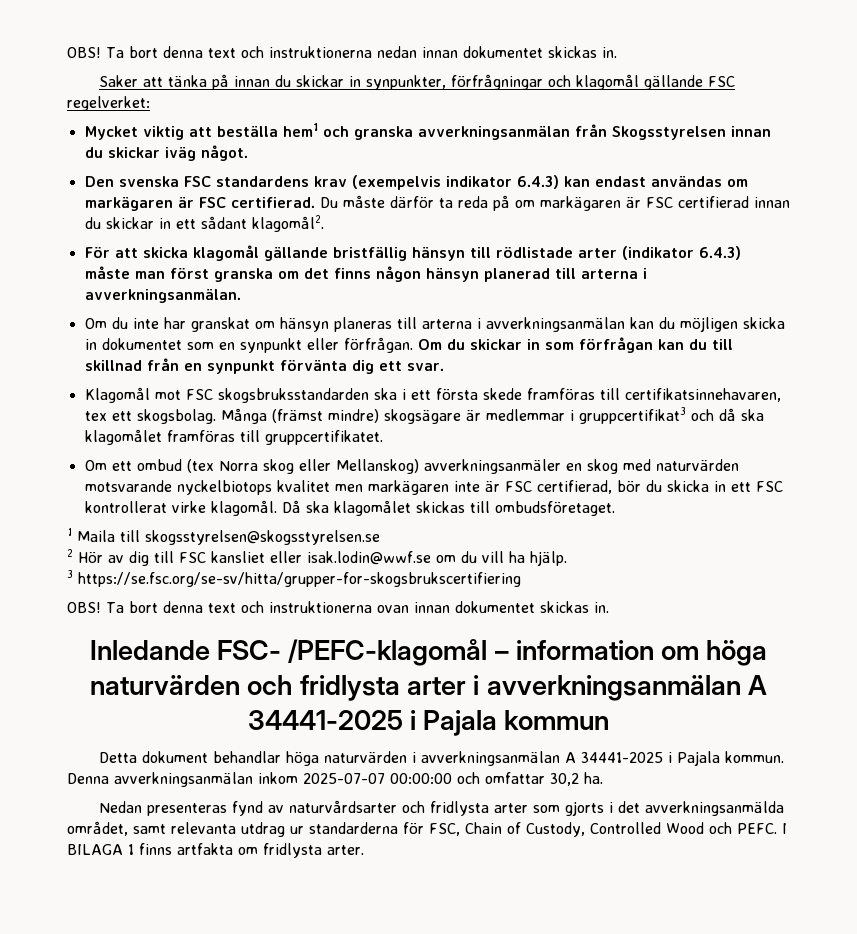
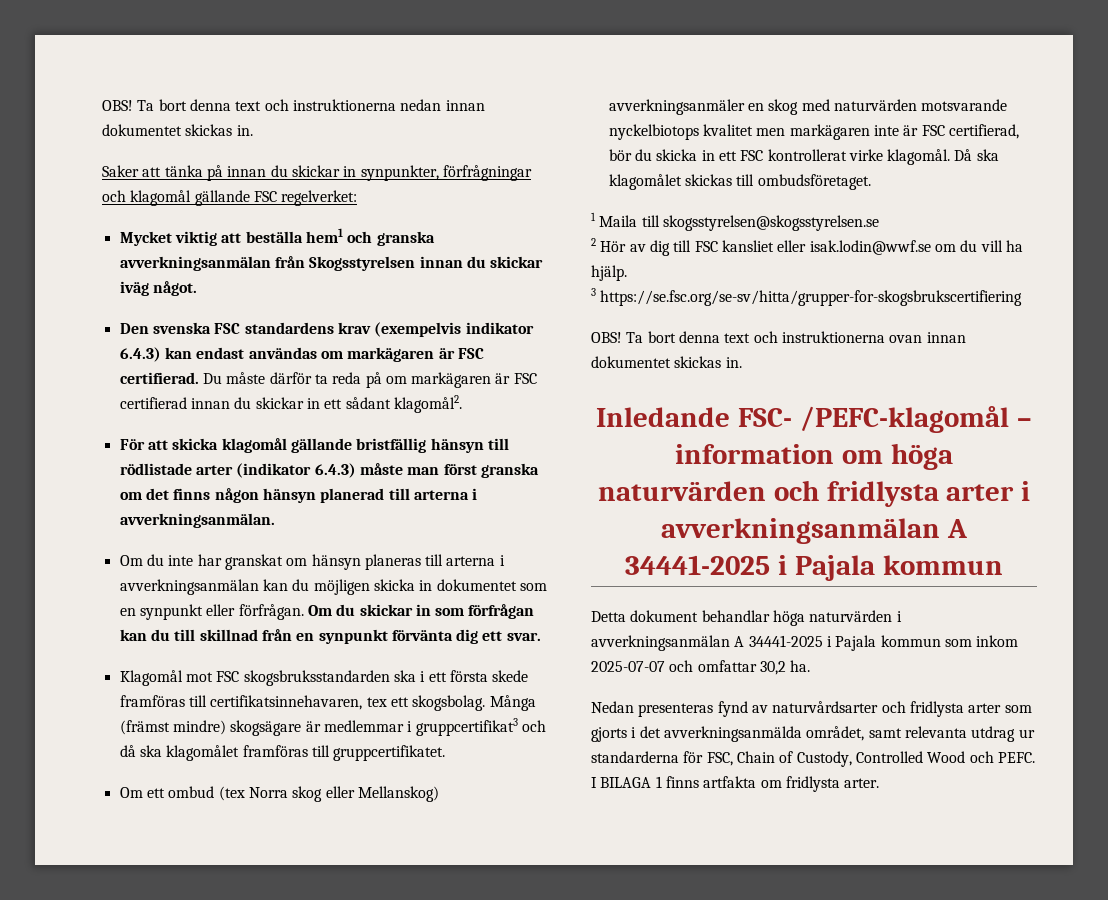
[724,751,784,763] [67,772,253,787] kommun. Denna avverkningsanmälan -> [880,635,972,647] kommun som
[390,773,452,784] 00:00:00 -> (665, 666) none

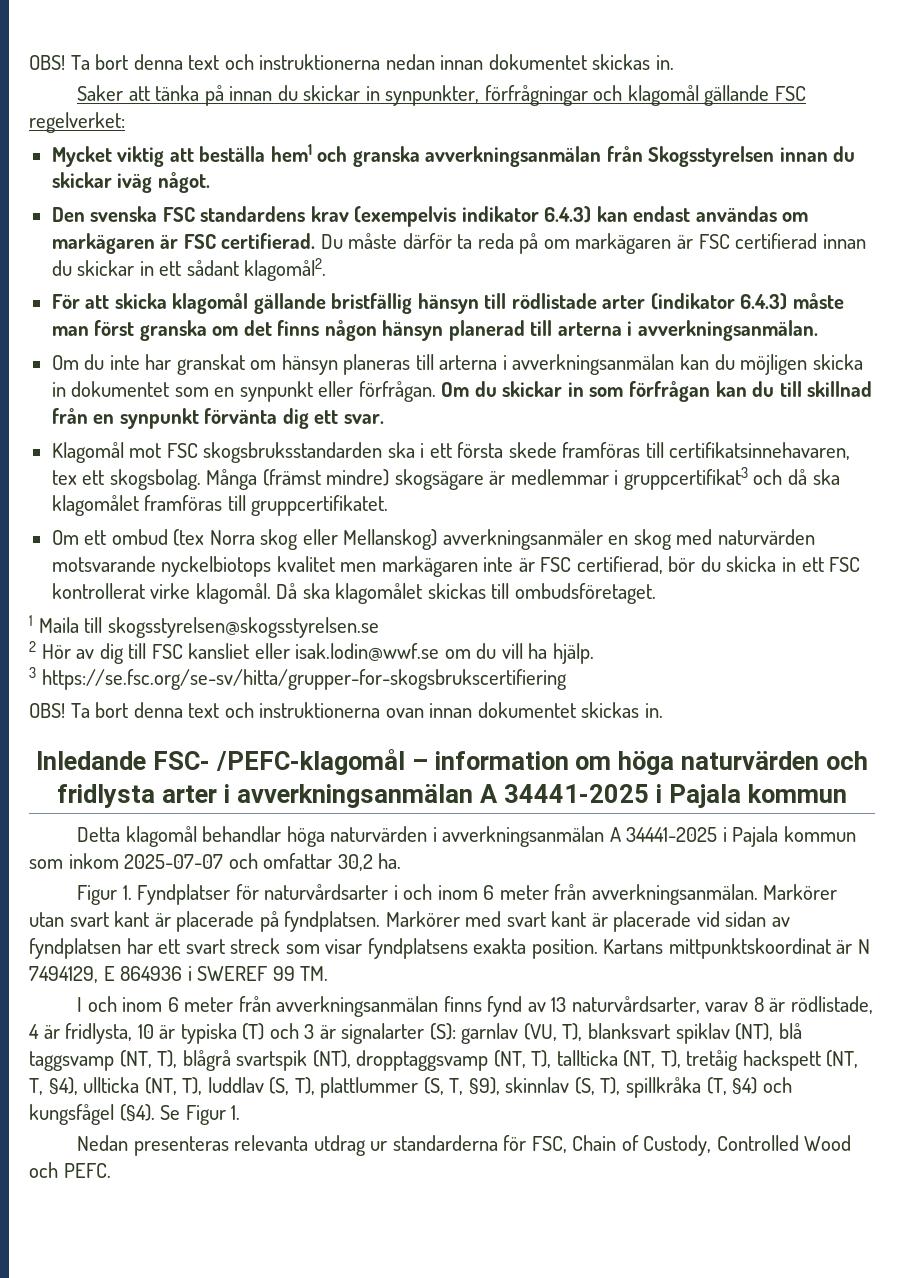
[630,610,699,622] dokument -> [125,826,197,847] klagomål
[591,701,1032,717] [591,726,902,742] Nedan presenteras fynd av naturvårdsarter och fridlysta arter som gjorts i det avverkningsanmälda området, samt -> [76,884,838,905] [29,911,791,932] [29,938,870,959] [29,966,329,983] [76,996,874,1017] [29,1023,802,1044] [29,1050,859,1071] [29,1077,792,1098] [29,1104,241,1125] [76,1135,229,1156] Figur 1. Fyndplatser för naturvårdsarter i och inom 6 meter från avverkningsanmälan. Markörer utan svart kant är placerade på fyndplatsen. Markörer med svart kant är placerade vid sidan av fyndplatsen har ett svart streck som visar fyndplatsens exakta position. Kartans mittpunktskoordinat är N 7494129, E 864936 i SWEREF 99 TM. // I och inom 6 meter från avverkningsanmälan finns fynd av 13 naturvårdsarter, varav 8 är rödlistade, 4 är fridlysta, 10 är typiska (T) och 3 är signalarter (S): garnlav (VU, T), blanksvart spiklav (NT), blå taggsvamp (NT, T), blågrå svartspik (NT), dropptaggsvamp (NT, T), tallticka (NT, T), tretåig hackspett (NT, T, §4), ullticka (NT, T), luddlav (S, T), plattlummer (S, T, §9), skinnlav (S, T), spillkråka (T, §4) och kungsfågel (§4). Se Figur 1. // Nedan presenteras
[591,776,880,792] I BILAGA 1 finns artfakta om fridlysta arter. -> (111, 1170) none

